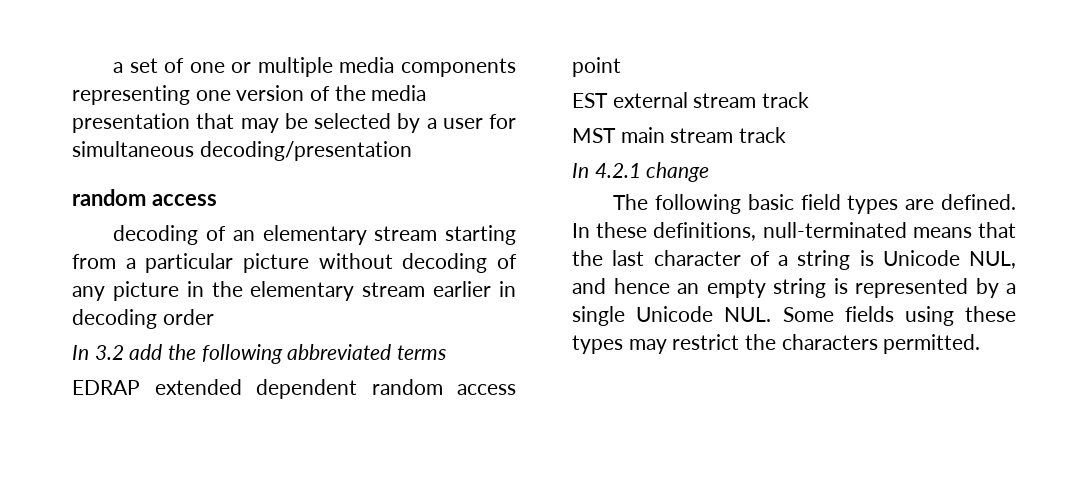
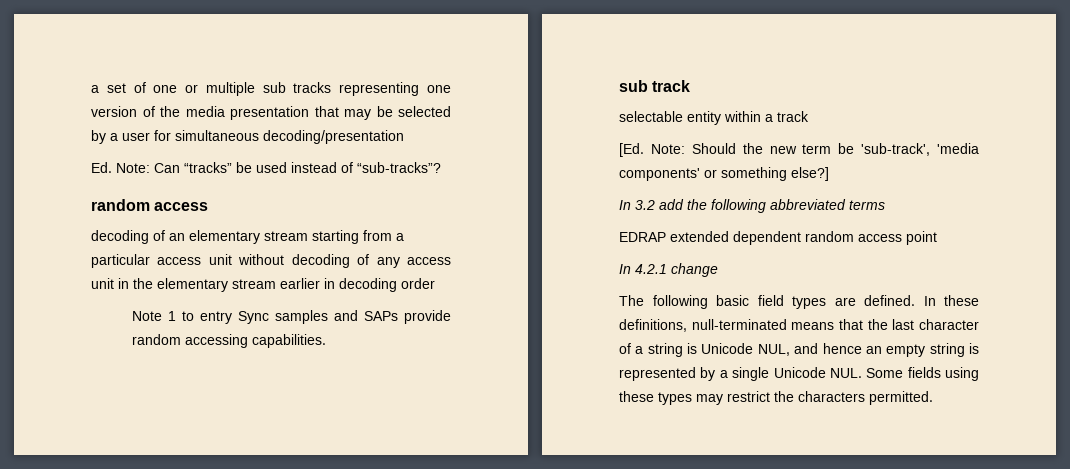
[339,57,516,77] media components -> [262,82,332,93] sub tracks
(412, 151) none -> [91,162,441,173] // Ed. Note: Can “tracks” be used instead of “sub-tracks”?
[243,253,309,273] picture -> [157,254,232,265] access unit
[112,281,179,301] picture -> [407,257,451,265] [91,278,114,289] access unit
(214, 317) none -> [132,310,451,324] [132,334,327,348] [619,80,691,92] [619,111,809,125] [619,143,979,157] [619,167,829,181] // Note 1 to entry Sync samples and SAPs provide random accessing capabilities. // sub track // selectable entity within a track // [Ed. Note: Should the new term be 'sub-track', 'media components' or something else?]
[572,92,810,108] [572,127,787,143] // EST external stream track // MST main stream track -> (937, 238) none

